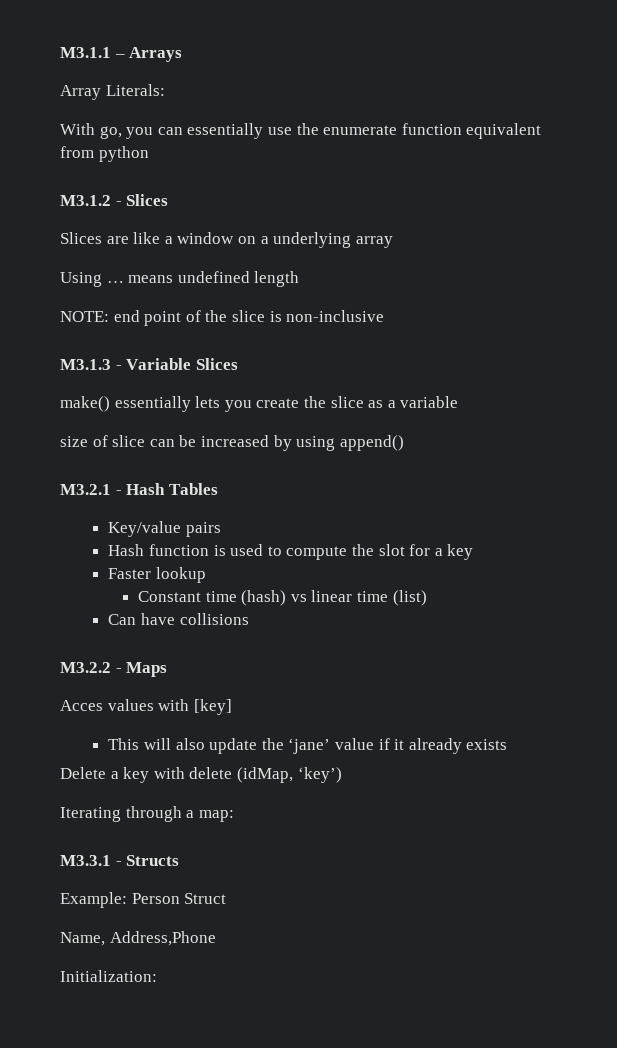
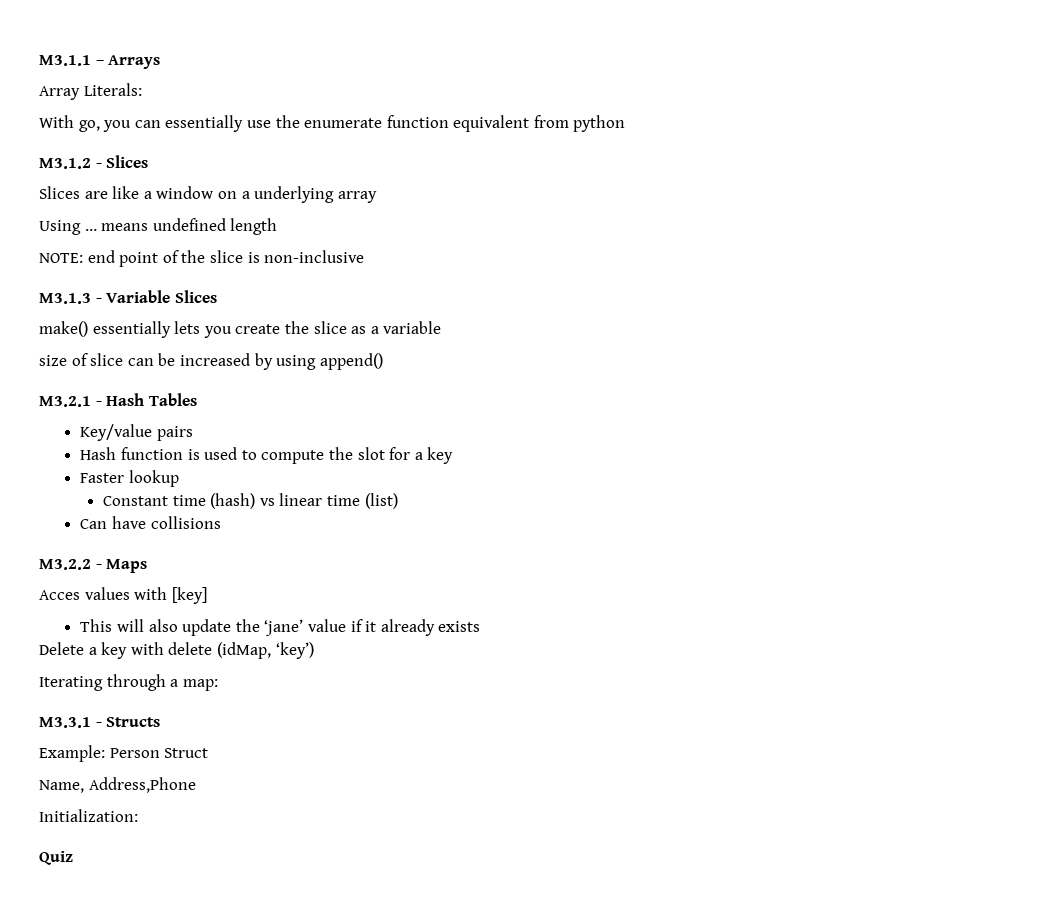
(157, 976) none -> [39,851,73,865] // Quiz

